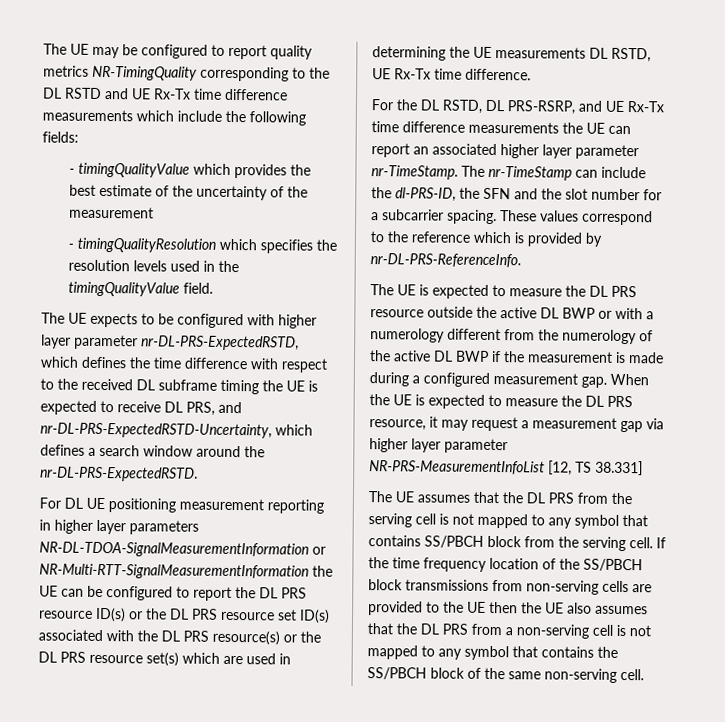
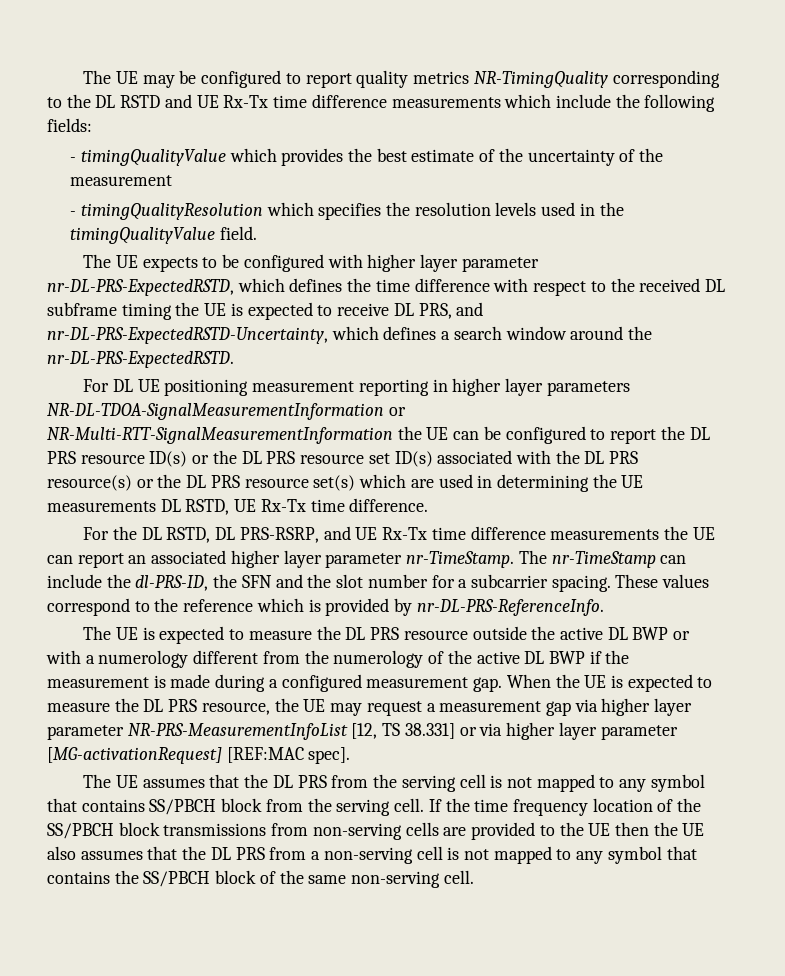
[429,416,438,428] it -> [274,698,326,712] the UE
(643, 468) none -> [459,722,678,740] [47,747,351,764] or via higher layer parameter [MG-activationRequest] [REF:MAC spec].

